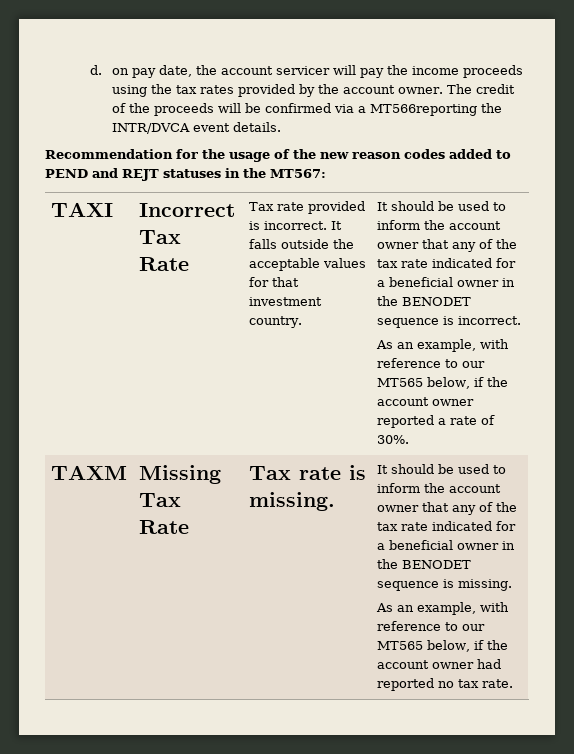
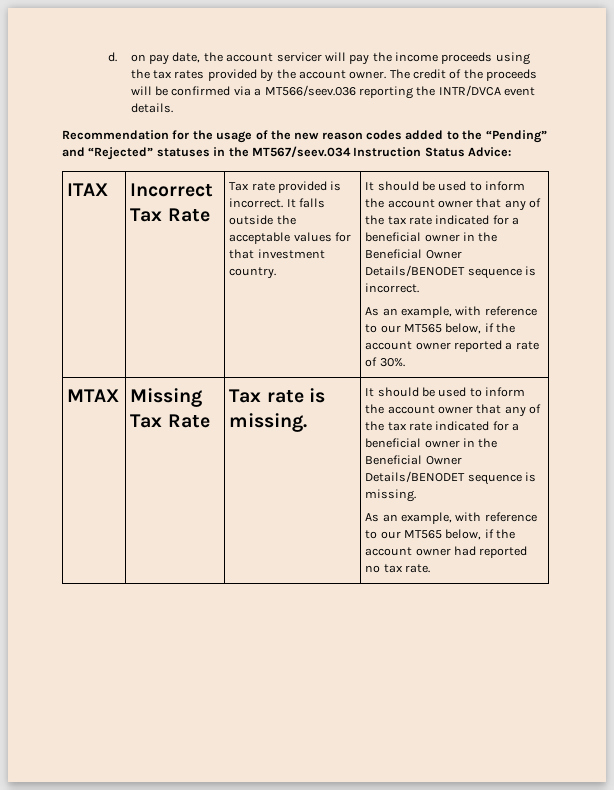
[370,104,478,116] MT566reporting -> [264,85,413,99] MT566/seev.036 reporting
[45,168,326,181] [50,202,113,217] PEND and REJT statuses in the MT567: // TAXI -> [462,130,547,143] [62,146,511,160] [67,183,109,196] the “Pending” and “Rejected” statuses in the MT567/seev.034 Instruction Status Advice: // ITAX
[401,297,471,306] BENODET -> [365,249,462,259] [365,265,466,276] Beneficial Owner Details/BENODET
[50,465,127,480] TAXM -> [67,389,120,402] MTAX
[401,560,471,569] BENODET -> [365,455,462,465] [365,471,466,482] Beneficial Owner Details/BENODET

